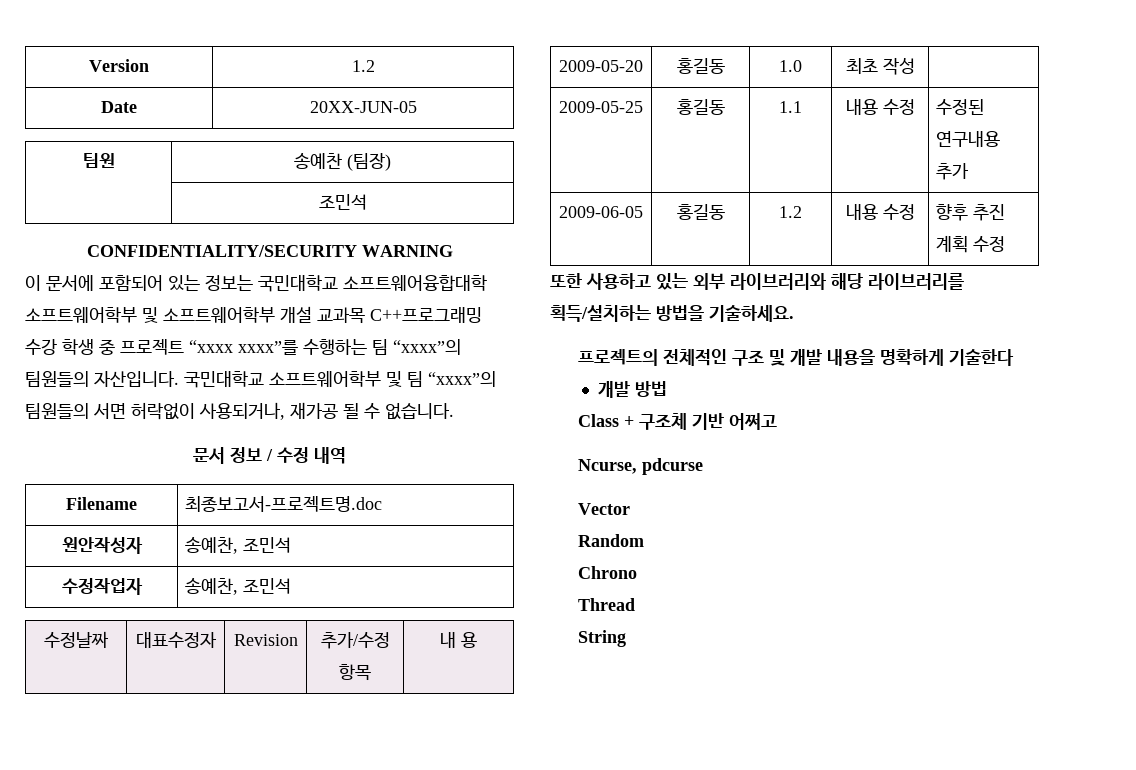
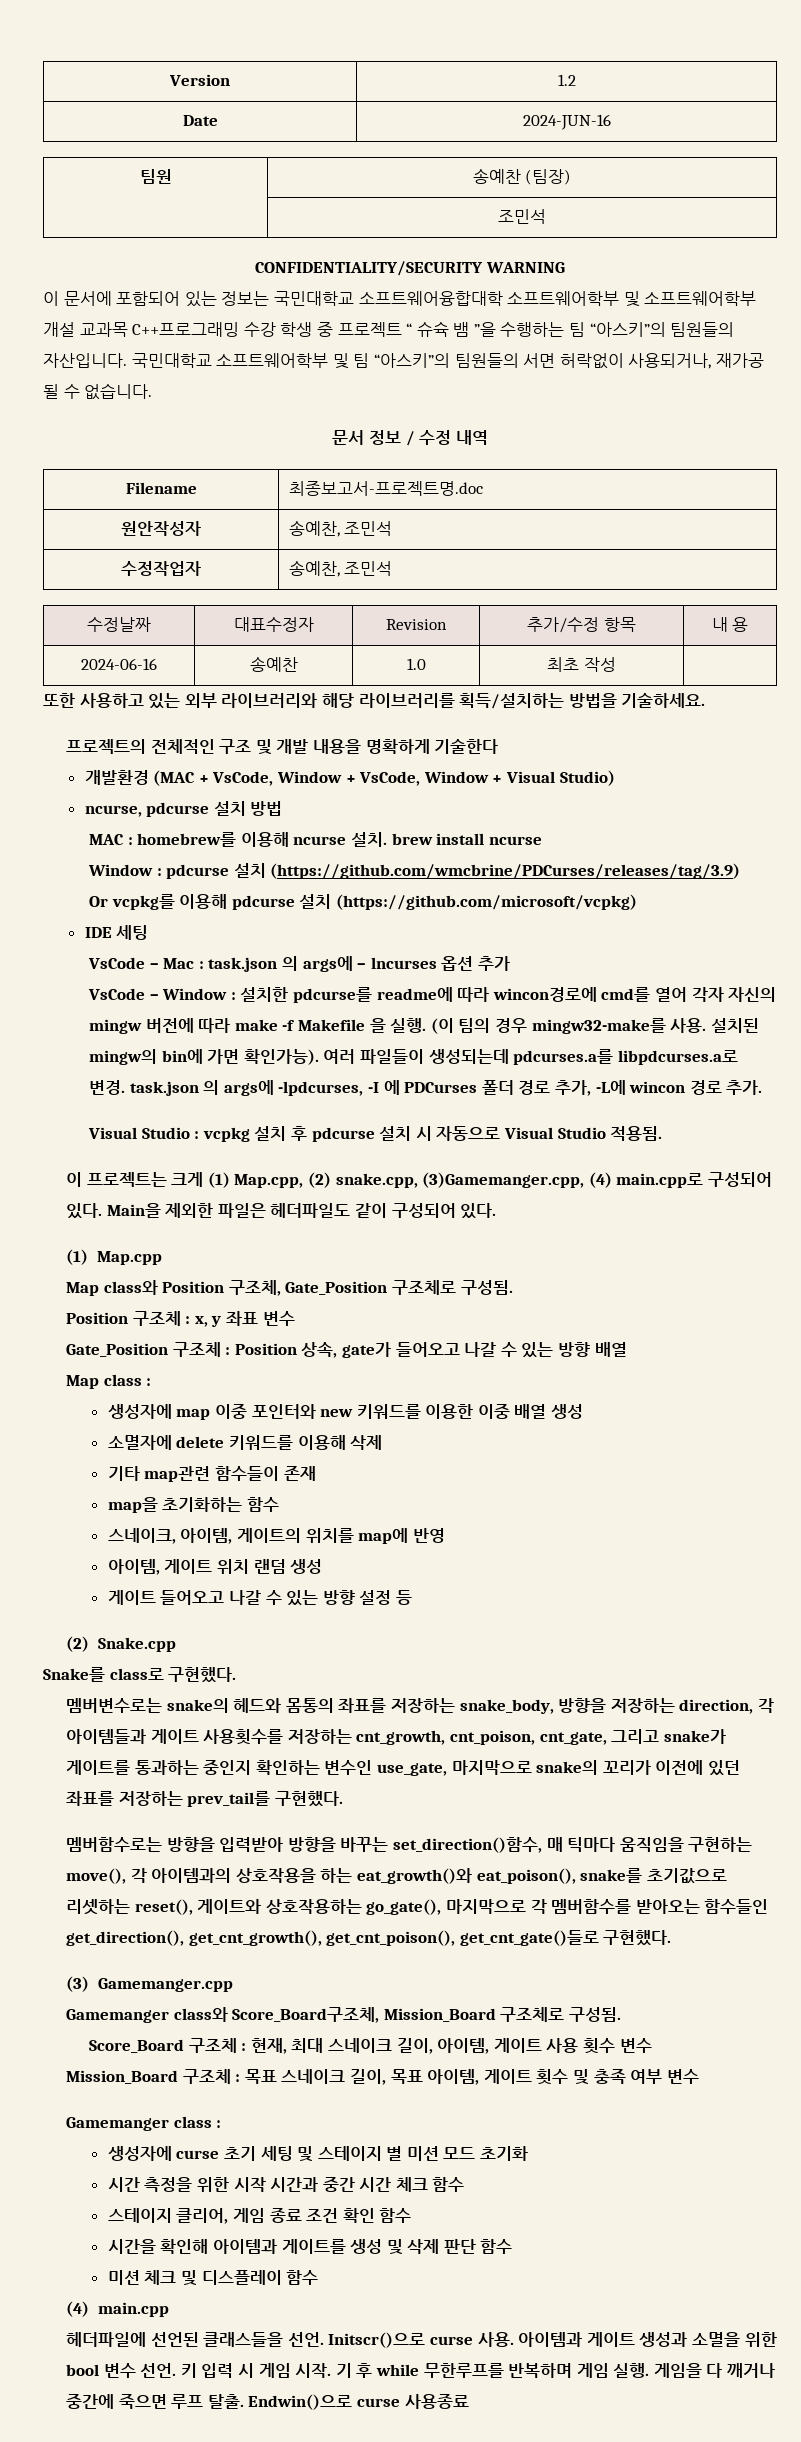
[309,101,417,113] 20XX-JUN-05 -> [522,114,611,130] 2024-JUN-16
[189,340,298,355] “xxxx xxxx”를 -> [406,321,496,337] “ 슈슉 뱀 ”을
[393,339,461,355] “xxxx”의 -> [589,322,666,337] “아스키”의
[428,371,496,387] “xxxx”의 -> [373,353,450,368] “아스키”의
[559,60,643,72] [676,58,725,74] 2009-05-20 | 홍길동 -> [81,658,157,670] [249,656,298,672] 2024-06-16 | 송예찬
[559,101,643,113] [676,99,725,115] [779,101,802,113] [845,99,915,115] [936,99,985,115] [936,131,1001,147] [936,163,970,180] [559,206,643,218] [676,204,725,220] [779,206,802,218] [845,204,915,220] [936,204,1006,221] [936,235,1006,253] // 2009-05-25 | 홍길동 | 1.1 | 내용 수정 | 수정된 연구내용 추가 // 2009-06-05 | 홍길동 | 1.2 | 내용 수정 | 향후 추진 계획 수정 -> (616, 664) none
[598,381,668,398] [578,413,778,430] [578,458,704,475] [578,503,631,515] [578,534,645,547] [578,566,638,579] [578,598,636,611] [578,630,627,647] 개발 방법 // Class + 구조체 기반 어쩌고 // Ncurse, pdcurse // Vector // Random // Chrono // Thread // String -> [84,770,615,786] [84,801,283,817] [89,832,542,847] [88,863,741,879] [89,894,637,910] [84,925,149,940] [88,956,510,972] [88,987,777,1003] [89,1018,759,1034] [89,1049,738,1065] [89,1080,763,1096] [88,1126,663,1142] [66,1172,772,1188] [66,1203,497,1219] [66,1249,162,1265] [66,1280,513,1296] [66,1311,295,1327] [66,1342,627,1358] [66,1374,152,1389] [107,1404,584,1420] [107,1435,383,1450] [107,1466,316,1482] [107,1497,279,1513] [107,1528,445,1544] [107,1559,323,1575] [107,1590,412,1606] [66,1636,176,1652] [43,1667,237,1683] [66,1698,774,1714] [66,1729,726,1745] [66,1760,740,1776] [66,1791,343,1807] [66,1837,753,1853] [66,1868,727,1884] [66,1899,769,1915] [66,1930,672,1946] [66,1976,233,1992] [66,2007,621,2023] [89,2038,652,2054] [66,2069,699,2085] [66,2116,222,2131] [107,2146,529,2162] [107,2177,465,2192] [107,2208,412,2224] [107,2239,513,2255] [107,2270,319,2286] [66,2301,169,2317] [66,2332,777,2348] [66,2363,776,2378] [66,2394,469,2410] 개발환경 (MAC + VsCode, Window + VsCode, Window + Visual Studio) // ncurse, pdcurse 설치 방법 // MAC : homebrew를 이용해 ncurse 설치. brew install ncurse // Window : pdcurse 설치 (https://github.com/wmcbrine/PDCurses/releases/tag/3.9) // Or vcpkg를 이용해 pdcurse 설치 (https://github.com/microsoft/vcpkg) // IDE 세팅 // VsCode – Mac : task.json 의 args에 – lncurses 옵션 추가 // VsCode – Window : 설치한 pdcurse를 readme에 따라 wincon경로에 cmd를 열어 각자 자신의 mingw 버전에 따라 make -f Makefile 을 실행. (이 팀의 경우 mingw32-make를 사용. 설치된 mingw의 bin에 가면 확인가능). 여러 파일들이 생성되는데 pdcurses.a를 libpdcurses.a로 변경. task.json 의 args에 -lpdcurses, -I 에 PDCurses 폴더 경로 추가, -L에 wincon 경로 추가. // Visual Studio : vcpkg 설치 후 pdcurse 설치 시 자동으로 Visual Studio 적용됨. // 이 프로젝트는 크게 (1) Map.cpp, (2) snake.cpp, (3)Gamemanger.cpp, (4) main.cpp로 구성되어 있다. Main을 제외한 파일은 헤더파일도 같이 구성되어 있다. // (1) Map.cpp // Map class와 Position 구조체, Gate_Position 구조체로 구성됨. // Position 구조체 : x, y 좌표 변수 // Gate_Position 구조체 : Position 상속, gate가 들어오고 나갈 수 있는 방향 배열 // Map class : // 생성자에 map 이중 포인터와 new 키워드를 이용한 이중 배열 생성 // 소멸자에 delete 키워드를 이용해 삭제 // 기타 map관련 함수들이 존재 // map을 초기화하는 함수 // 스네이크, 아이템, 게이트의 위치를 map에 반영 // 아이템, 게이트 위치 랜덤 생성 // 게이트 들어오고 나갈 수 있는 방향 설정 등 // (2) Snake.cpp // Snake를 class로 구현했다. // 멤버변수로는 snake의 헤드와 몸통의 좌표를 저장하는 snake_body, 방향을 저장하는 direction, 각 아이템들과 게이트 사용횟수를 저장하는 cnt_growth, cnt_poison, cnt_gate, 그리고 snake가 게이트를 통과하는 중인지 확인하는 변수인 use_gate, 마지막으로 snake의 꼬리가 이전에 있던 좌표를 저장하는 prev_tail를 구현했다. // 멤버함수로는 방향을 입력받아 방향을 바꾸는 set_direction()함수, 매 틱마다 움직임을 구현하는 move(), 각 아이템과의 상호작용을 하는 eat_growth()와 eat_poison(), snake를 초기값으로 리셋하는 reset(), 게이트와 상호작용하는 go_gate(), 마지막으로 각 멤버함수를 받아오는 함수들인 get_direction(), get_cnt_growth(), get_cnt_poison(), get_cnt_gate()들로 구현했다. // (3) Gamemanger.cpp // Gamemanger class와 Score_Board구조체, Mission_Board 구조체로 구성됨. // Score_Board 구조체 : 현재, 최대 스네이크 길이, 아이템, 게이트 사용 횟수 변수 // Mission_Board 구조체 : 목표 스네이크 길이, 목표 아이템, 게이트 횟수 및 충족 여부 변수 // Gamemanger class : // 생성자에 curse 초기 세팅 및 스테이지 별 미션 모드 초기화 // 시간 측정을 위한 시작 시간과 중간 시간 체크 함수 // 스테이지 클리어, 게임 종료 조건 확인 함수 // 시간을 확인해 아이템과 게이트를 생성 및 삭제 판단 함수 // 미션 체크 및 디스플레이 함수 // (4) main.cpp // 헤더파일에 선언된 클래스들을 선언. Initscr()으로 curse 사용. 아이템과 게이트 생성과 소멸을 위한 bool 변수 선언. 키 입력 시 게임 시작. 기 후 while 무한루프를 반복하며 게임 실행. 게임을 다 깨거나 중간에 죽으면 루프 탈출. Endwin()으로 curse 사용종료

